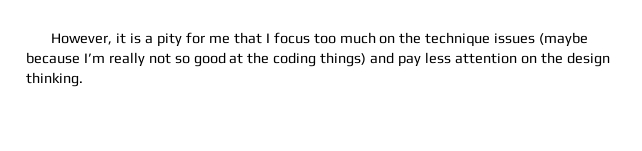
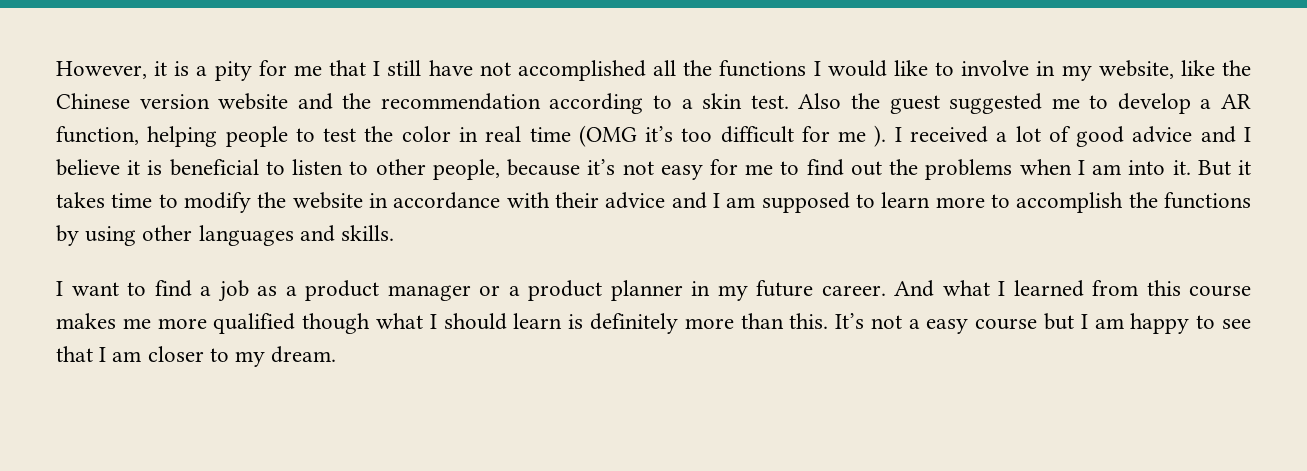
[273,32,589,47] [26,52,610,67] [26,72,83,87] focus too much on the technique issues (maybe because I’m really not so good at the coding things) and pay less attention on the design thinking. -> [387,60,1251,81] [56,93,1251,114] [56,125,1251,147] [56,159,1252,180] [56,192,1252,213] [56,225,395,246] [56,280,1251,302] [56,313,1251,334] [56,346,337,367] still have not accomplished all the functions I would like to involve in my website, like the Chinese version website and the recommendation according to a skin test. Also the guest suggested me to develop a AR function, helping people to test the color in real time (OMG it’s too difficult for me ). I received a lot of good advice and I believe it is beneficial to listen to other people, because it’s not easy for me to find out the problems when I am into it. But it takes time to modify the website in accordance with their advice and I am supposed to learn more to accomplish the functions by using other languages and skills. // I want to find a job as a product manager or a product planner in my future career. And what I learned from this course makes me more qualified though what I should learn is definitely more than this. It’s not a easy course but I am happy to see that I am closer to my dream.

